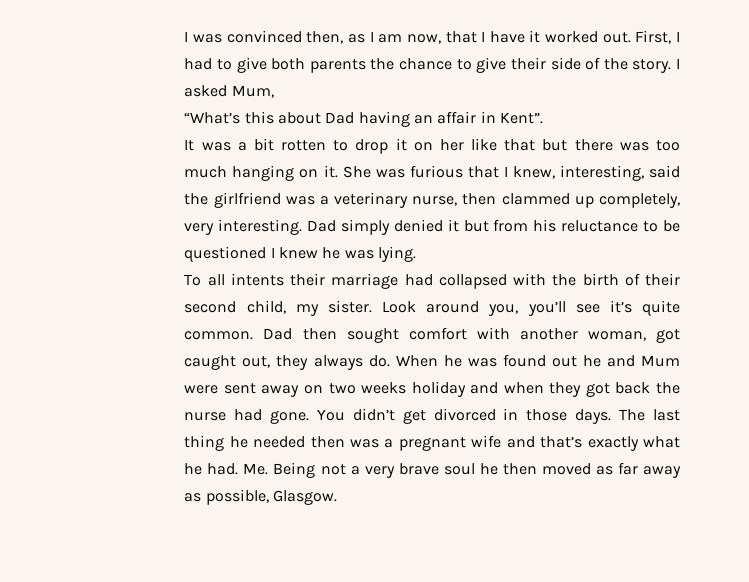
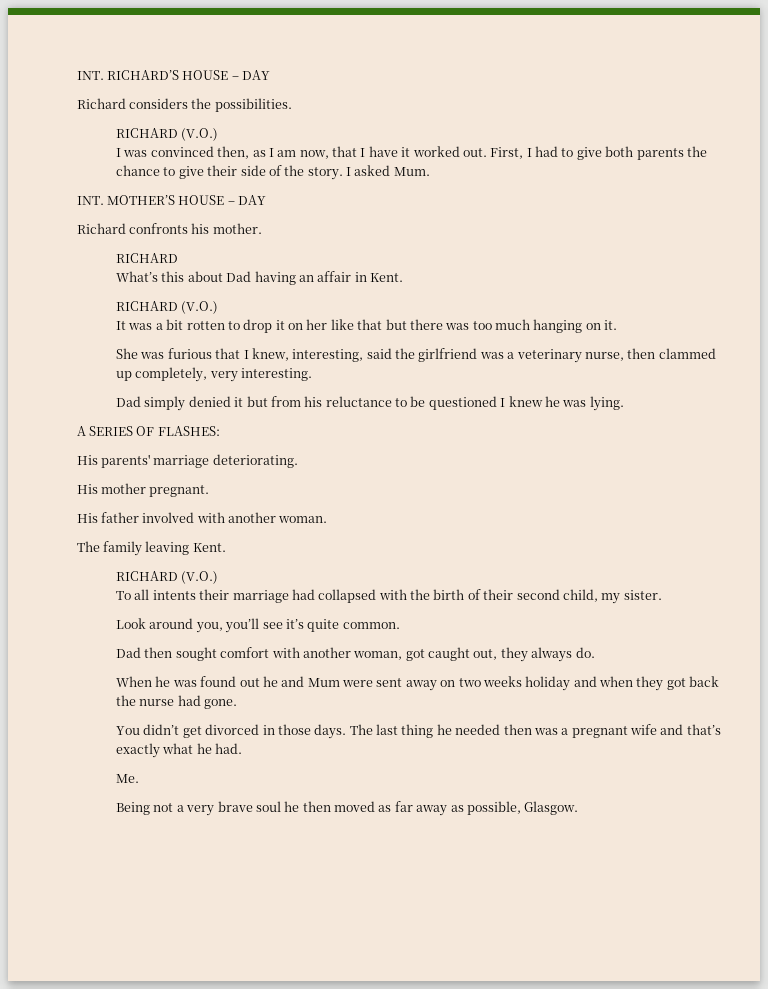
(184, 36) none -> [76,70,271,80] [76,98,292,112] [116,128,219,141] INT. RICHARD’S HOUSE – DAY // Richard considers the possibilities. // RICHARD (V.O.) //
[231,85,274,98] [184,112,241,124] Mum, // “What’s -> [393,167,430,176] [76,195,267,205] [76,223,262,234] [116,253,179,263] [116,271,159,282] Mum. // INT. MOTHER’S HOUSE – DAY // Richard confronts his mother. // RICHARD // What’s
[499,112,543,124] Kent”. -> [370,273,404,282] [116,301,219,314] Kent. // RICHARD (V.O.)
(338, 171) none -> (618, 325) //
(303, 227) none -> (313, 374) //
(416, 254) none -> [76,426,220,436] [76,454,298,468] [76,483,210,497] [76,512,328,523] [76,541,226,556] [116,571,219,584] // A SERIES OF FLASHES: // His parents' marriage deteriorating. // His mother pregnant. // His father involved with another woman. // The family leaving Kent. // RICHARD (V.O.)
(372, 306) none -> (662, 595) //
(254, 335) none -> (400, 625) //
(390, 361) none -> (595, 652) //
(310, 417) none -> (238, 704) //
(239, 469) none -> (243, 748) //
(269, 469) none -> (140, 778) //

